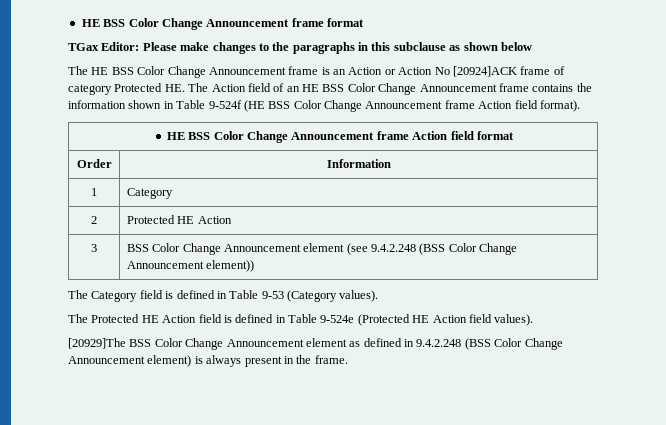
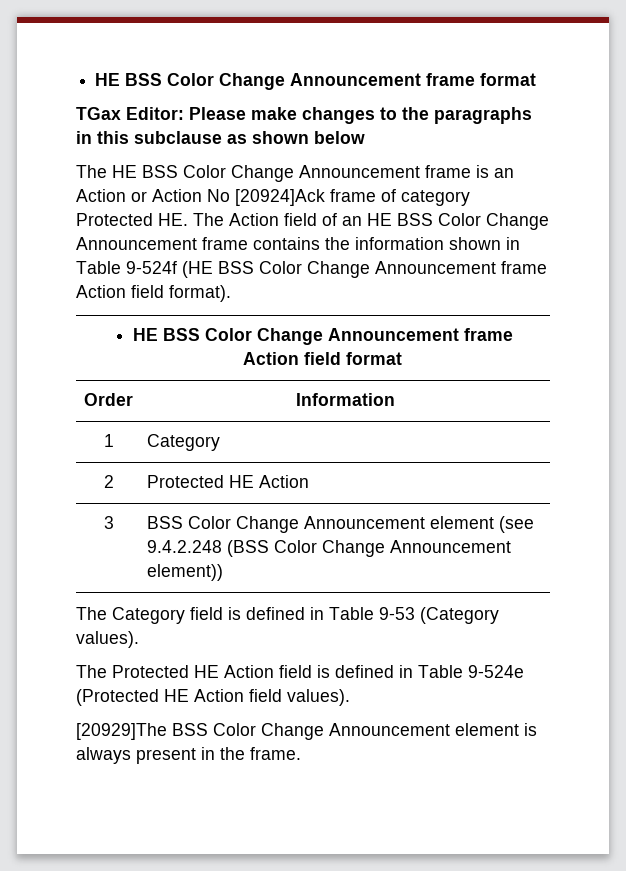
[452,66,517,77] [20924]ACK -> [235,189,325,206] [20924]Ack
[349,338,563,350] [68,355,192,367] as defined in 9.4.2.248 (BSS Color Change Announcement element) -> (519, 729) none

